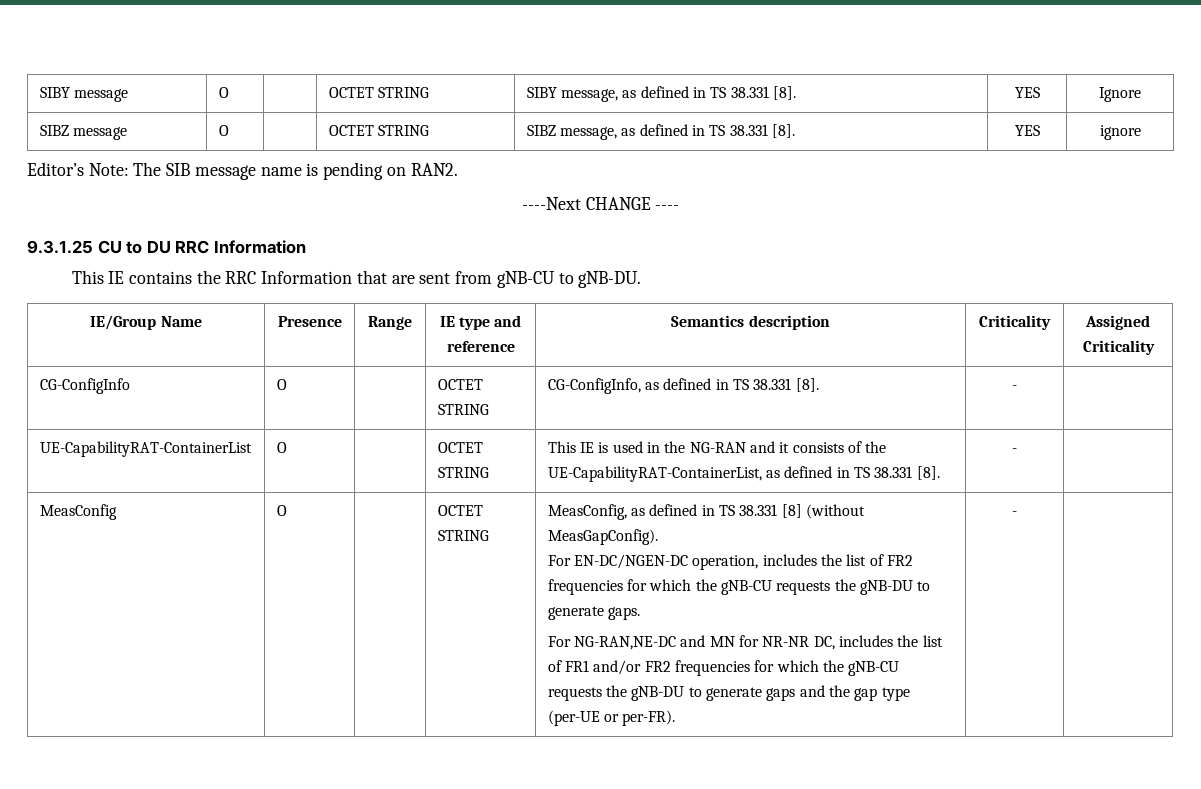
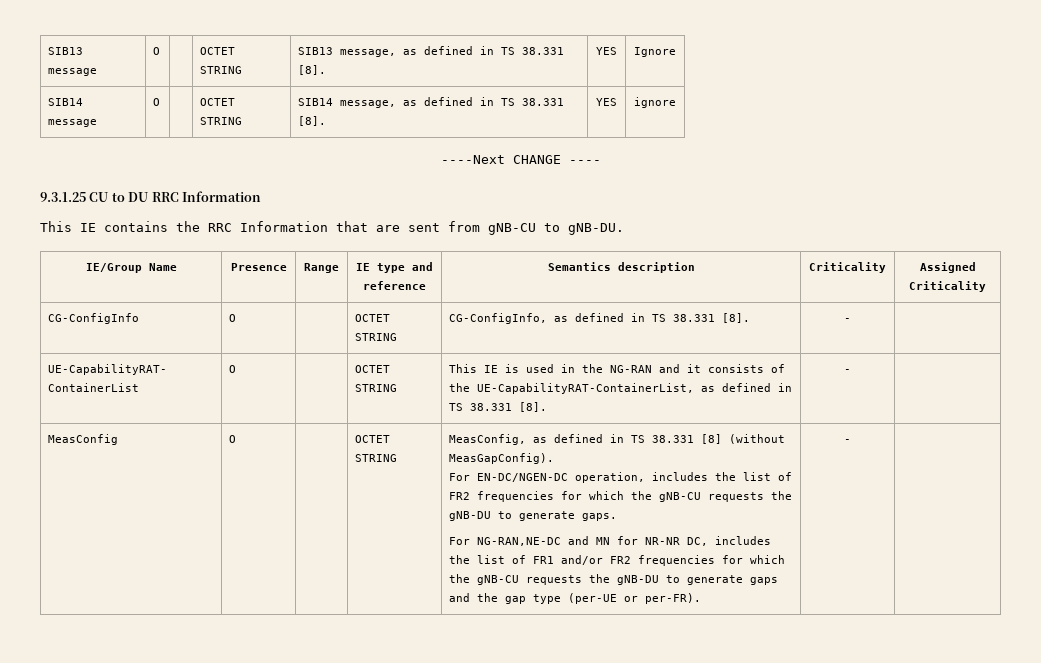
[39,87,129,102] [218,87,229,98] [328,87,430,98] [526,87,557,98] SIBY message | O | | OCTET STRING | SIBY -> [48,47,84,55] [48,68,98,76] [153,47,161,55] [200,47,236,55] [200,66,243,74] [298,47,334,55] SIB13 message | O | | OCTET STRING | SIB13
[39,125,128,140] [218,125,229,136] [328,125,430,136] [526,125,556,136] SIBZ message | O | | OCTET STRING | SIBZ -> [48,98,84,106] [48,119,98,127] [153,98,161,106] [200,98,236,106] [200,117,243,125] [298,98,334,106] SIB14 message | O | | OCTET STRING | SIB14
[27,162,458,180] // Editor’s Note: The SIB message name is pending on RAN2. -> (676, 102) none

